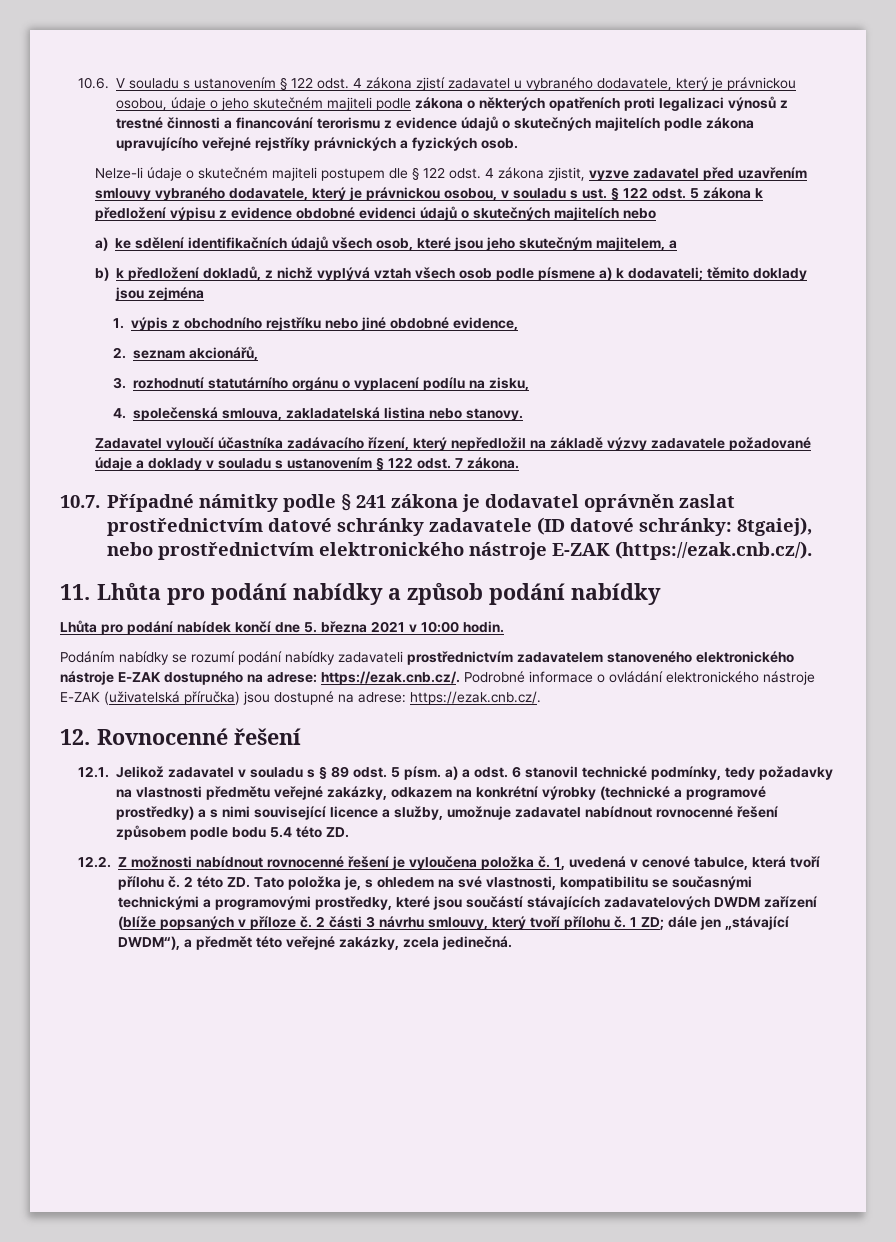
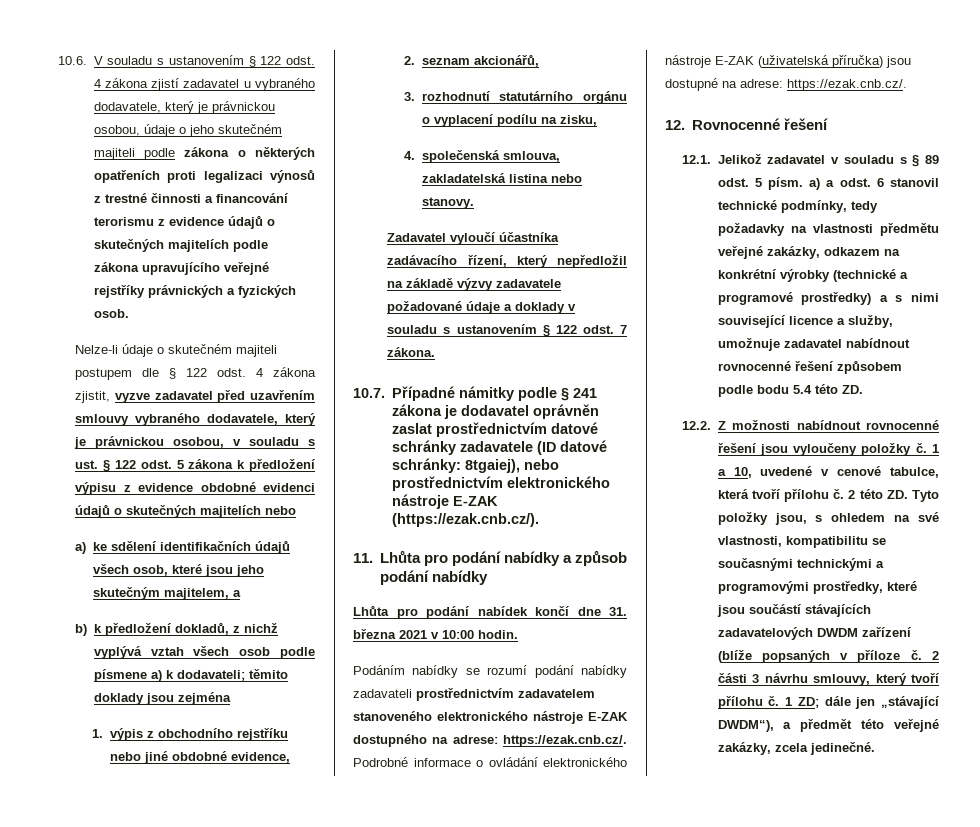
[304,622,317,633] 5. -> [609,607,627,616] 31.
[391,856,626,870] je vyloučena položka č. 1, uvedená -> [759,443,939,456] [717,466,813,478] jsou vyloučeny položky č. 1 a 10, uvedené
[253,876,361,890] Tato položka je, -> [912,490,939,502] [717,512,807,525] Tyto položky jsou,
[441,936,512,950] jedinečná. -> [809,742,875,755] jedinečné.

